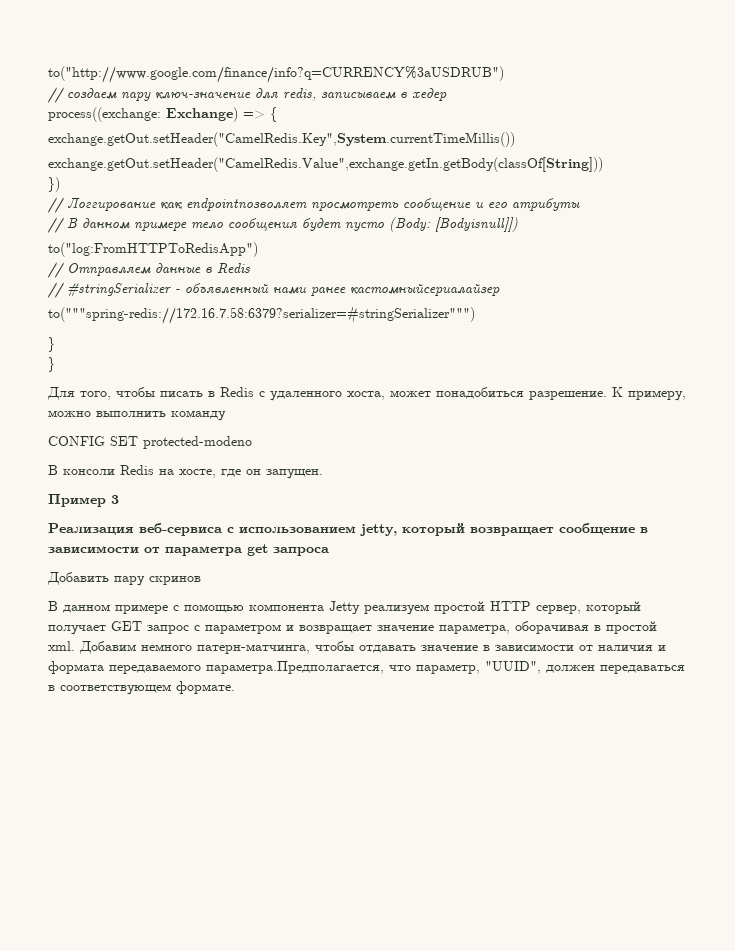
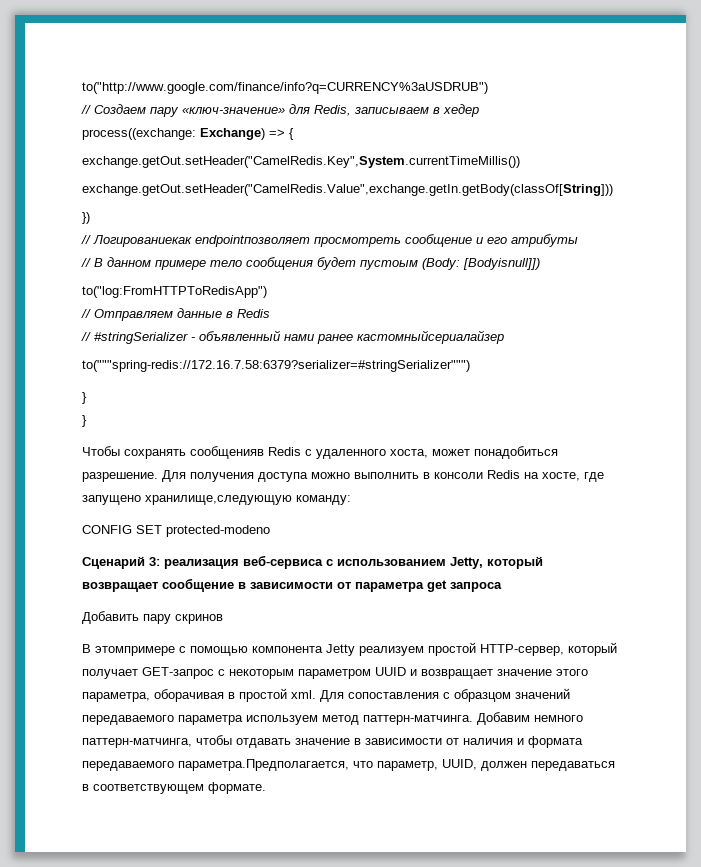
[67,88,316,102] создаем пару ключ-значение для redis, -> [94,104,351,117] Создаем пару «ключ-значение» для Redis,
[67,198,182,212] Логгирование как -> [93,235,192,247] Логированиекак
[345,222,384,231] пусто -> [360,260,418,270] пустоым
[47,387,215,400] Для того, чтобы писать в -> [82,446,264,459] Чтобы сохранять сообщенияв
[612,387,686,401] [48,410,226,421] [48,436,252,449] [48,465,323,479] [48,494,119,507] [48,523,134,535] К примеру, можно выполнить команду // CONFIG SET protected-modeno // В консоли Redis на хосте, где он запущен. // Пример 3 // Реализация -> [162,470,604,482] [82,495,351,505] [82,525,270,537] [82,556,239,569] Для получения доступа можно выполнить в консоли Redis на хосте, где запущено хранилище,следующую команду: // CONFIG SET protected-modeno // Сценарий 3: реализация
[360,524,397,536] jetty, -> [450,557,483,569] Jetty,
[63,604,168,614] данном примере -> [95,646,175,656] этомпримере
[490,601,641,614] [48,621,281,635] HTTP сервер, который получает GET запрос с параметром -> [480,642,617,656] [82,667,406,679] HTTP-сервер, который получает GET-запрос с некоторым параметром UUID
(434, 628) none -> [556,669,588,676] этого
(75, 646) none -> [320,688,570,702] [82,715,473,725] Для сопоставления с образцом значений передаваемого параметра используем метод паттерн-матчинга.
[197,644,310,654] патерн-матчинга, -> [82,738,192,748] паттерн-матчинга,
[485,661,541,674] "UUID", -> [442,759,477,770] UUID,

